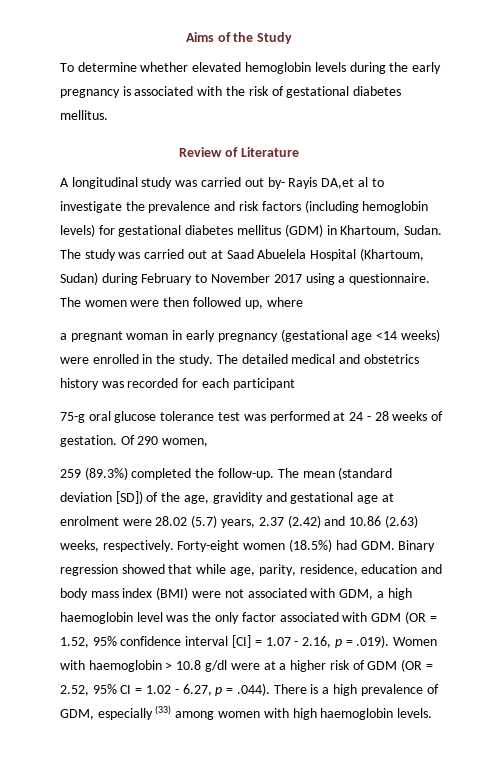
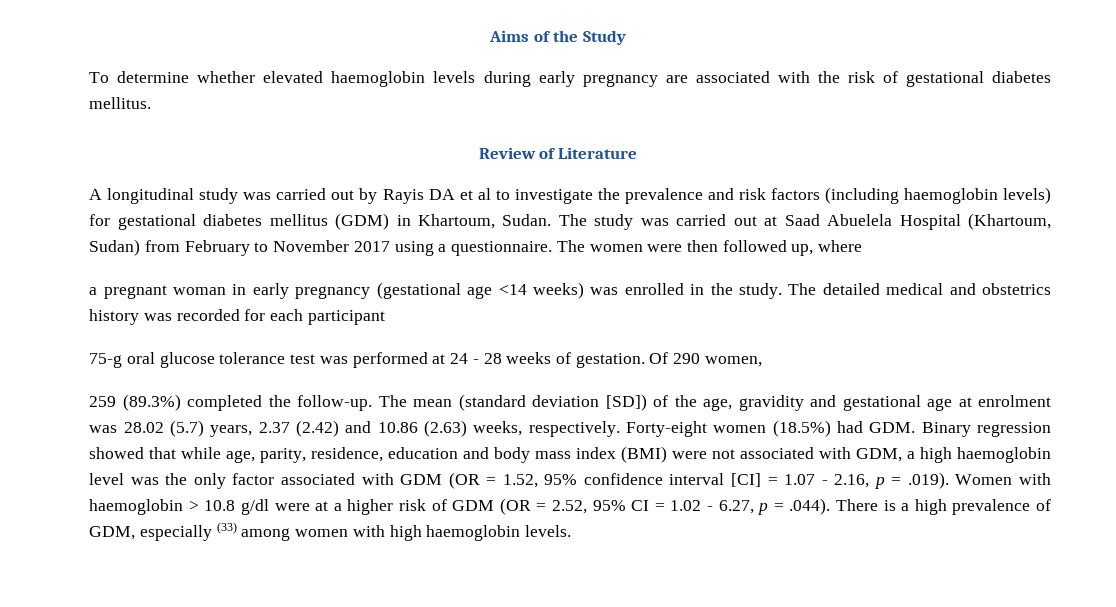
[244,62,311,74] hemoglobin -> [331,71,426,87] haemoglobin
[389,62,442,74] [59,86,131,98] the early pregnancy is -> [538,71,688,87] early pregnancy are
[267,177,355,189] by- Rayis DA,et -> [359,188,473,204] by Rayis DA et
[362,201,429,213] hemoglobin -> [903,188,998,204] haemoglobin
[101,273,138,285] during -> [144,240,180,252] from
[59,357,89,364] were -> [590,287,619,295] was
[122,519,152,526] were -> [89,425,118,433] was

